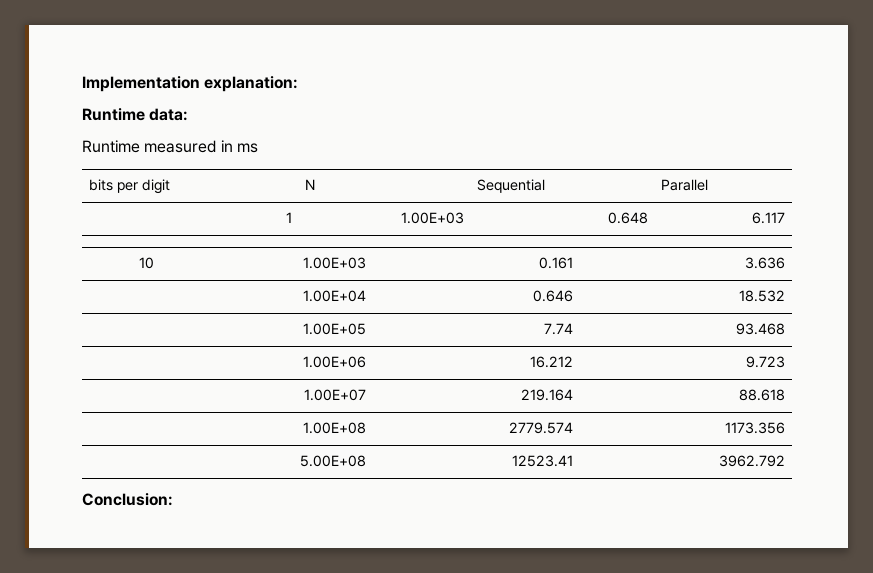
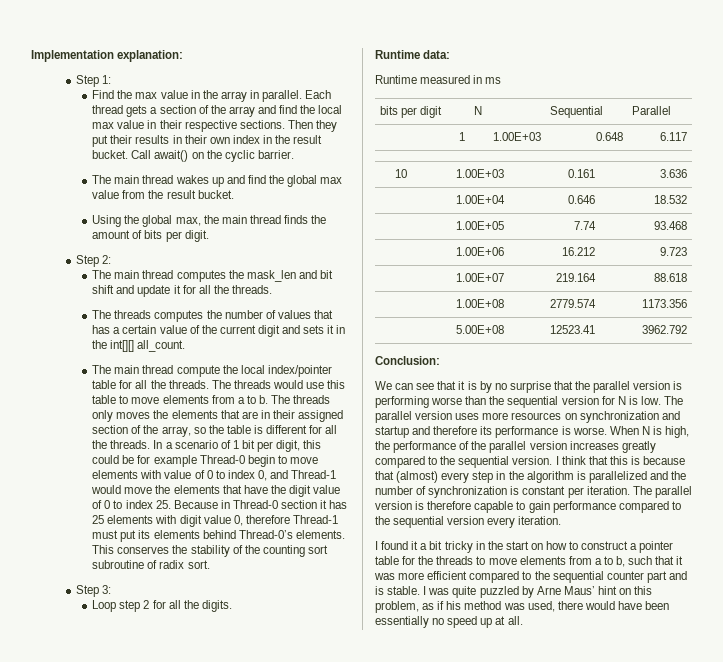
(299, 84) none -> [76,75,112,87] [92,90,332,102] [92,105,343,117] [92,120,338,132] [92,135,323,147] [92,150,294,162] [92,175,343,187] [92,190,234,199] [92,215,327,227] [92,230,209,242] [76,255,112,267] [92,270,334,282] [92,285,273,297] [92,310,334,322] [92,325,346,337] [92,340,186,352] [92,365,332,377] [92,380,346,389] [92,395,331,404] [92,410,344,422] [92,425,338,437] [92,440,322,452] [92,455,319,467] [92,470,337,481] [91,485,341,497] [92,500,348,509] [92,515,339,527] [92,530,345,542] [92,545,329,557] [92,560,210,569] [76,585,112,597] [92,600,232,612] // Step 1: // Find the max value in the array in parallel. Each thread gets a section of the array and find the local max value in their respective sections. Then they put their results in their own index in the result bucket. Call await() on the cyclic barrier. // The main thread wakes up and find the global max value from the result bucket. // Using the global max, the main thread finds the amount of bits per digit. // Step 2: // The main thread computes the mask_len and bit shift and update it for all the threads. // The threads computes the number of values that has a certain value of the current digit and sets it in the int[][] all_count. // The main thread compute the local index/pointer table for all the threads. The threads would use this table to move elements from a to b. The threads only moves the elements that are in their assigned section of the array, so the table is different for all the threads. In a scenario of 1 bit per digit, this could be for example Thread-0 begin to move elements with value of 0 to index 0, and Thread-1 would move the elements that have the digit value of 0 to index 25. Because in Thread-0 section it has 25 elements with digit value 0, therefore Thread-1 must put its elements behind Thread-0’s elements. This conserves the stability of the counting sort subroutine of radix sort. // Step 3: // Loop step 2 for all the digits.
(173, 499) none -> [375,381,683,393] [375,396,684,408] [375,411,680,423] [375,426,690,438] [375,441,656,453] [375,456,686,468] [375,471,687,483] [375,486,692,498] [375,501,681,513] [375,516,562,528] [375,541,674,553] [375,556,684,567] [374,571,687,583] [375,586,653,598] [375,601,670,613] [375,616,523,628] // We can see that it is by no surprise that the parallel version is performing worse than the sequential version for N is low. The parallel version uses more resources on synchronization and startup and therefore its performance is worse. When N is high, the performance of the parallel version increases greatly compared to the sequential version. I think that this is because that (almost) every step in the algorithm is parallelized and the number of synchronization is constant per iteration. The parallel version is therefore capable to gain performance compared to the sequential version every iteration. // I found it a bit tricky in the start on how to construct a pointer table for the threads to move elements from a to b, such that it was more efficient compared to the sequential counter part and is stable. I was quite puzzled by Arne Maus’ hint on this problem, as if his method was used, there would have been essentially no speed up at all.

